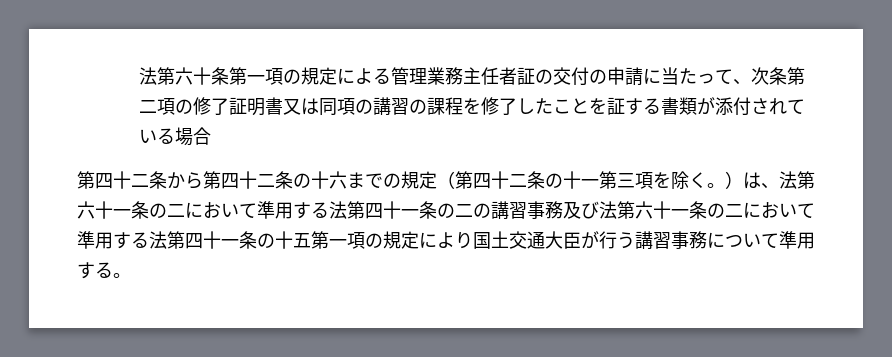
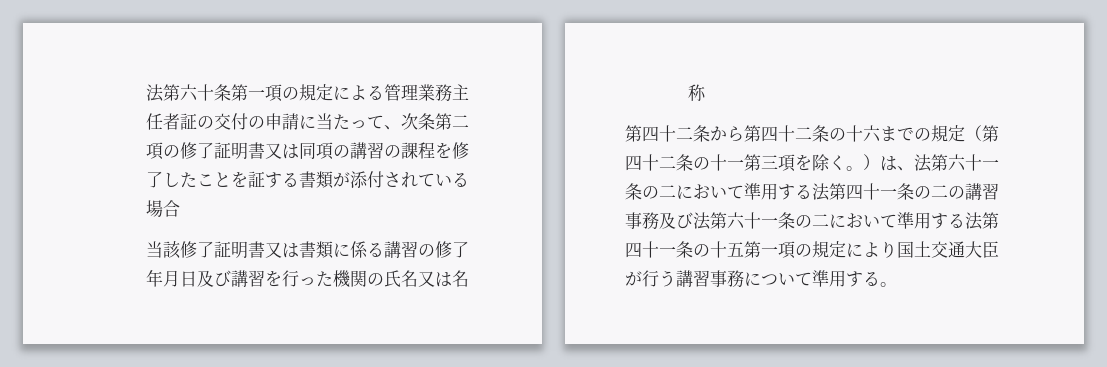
(211, 136) none -> [145,241,469,259] [145,269,469,288] [687,84,706,101] // 当該修了証明書又は書類に係る講習の修了年月日及び講習を行った機関の氏名又は名称

